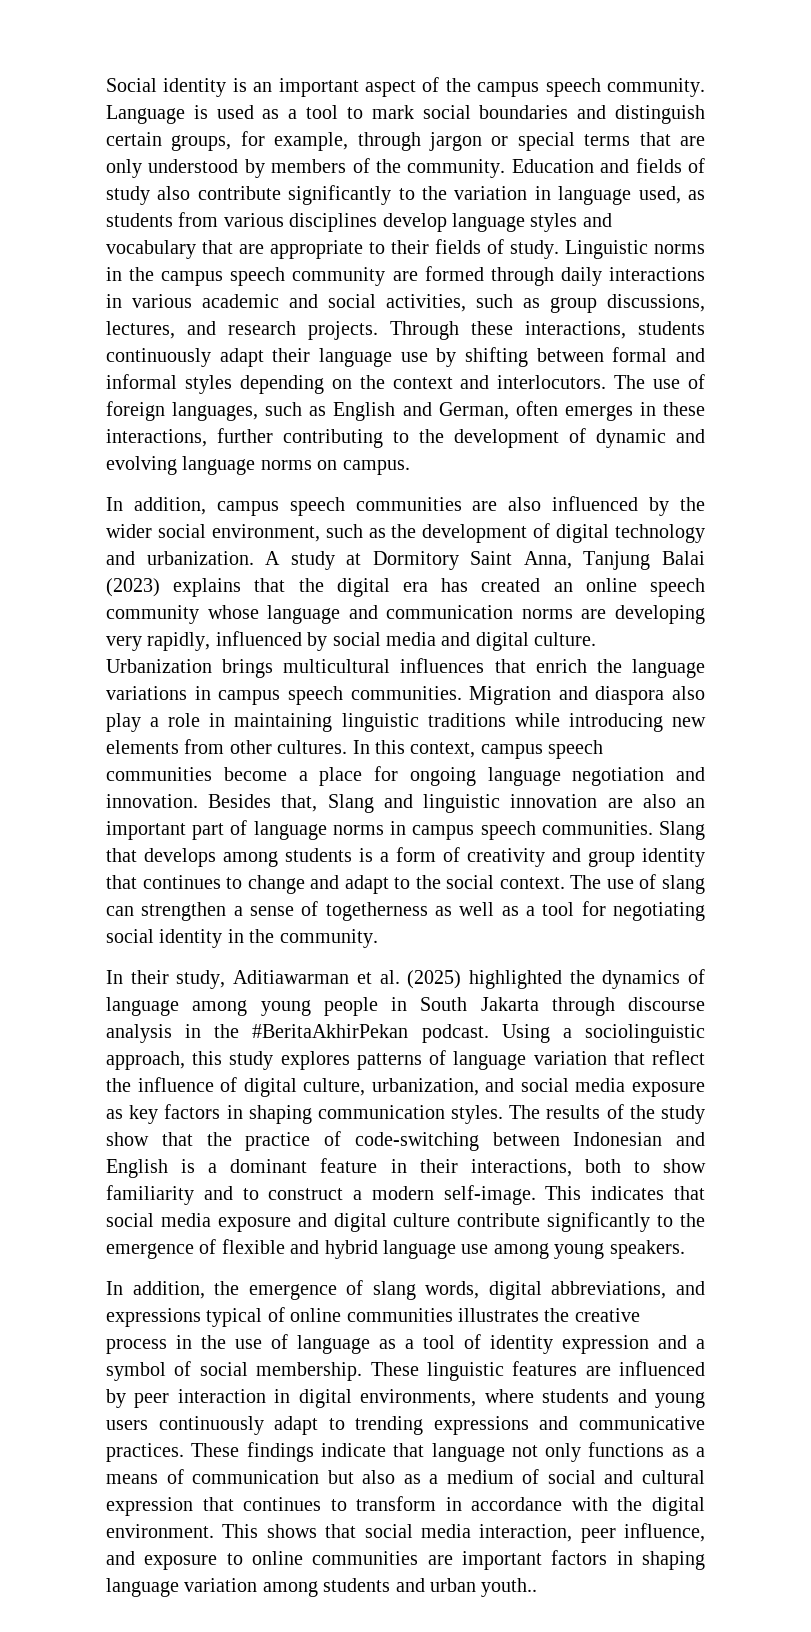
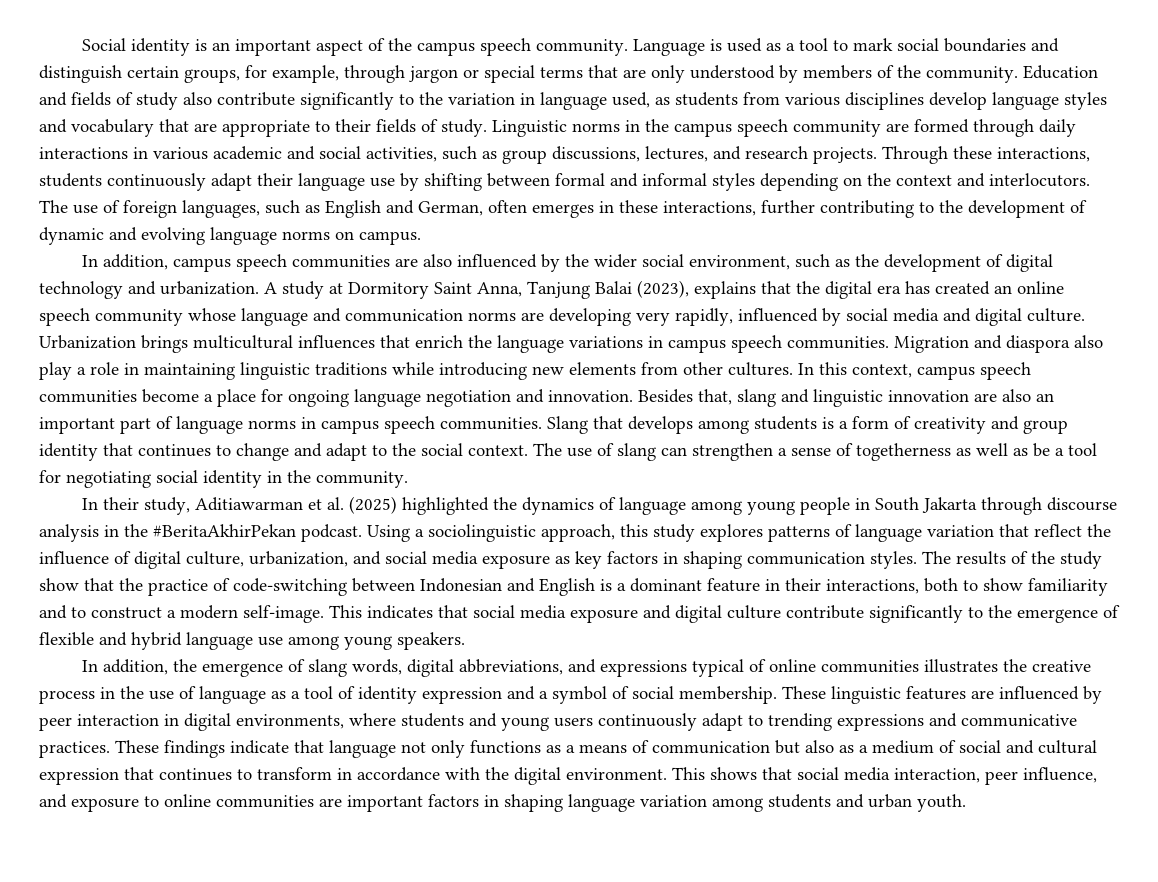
[106,578,160,597] (2023) -> [637,280,689,298] (2023),
[327,794,374,813] Slang -> [737,389,776,407] slang
(519, 911) none -> [1033,443,1050,457] be
[481,1578,538,1597] youth.. -> [917,794,966,812] youth.

